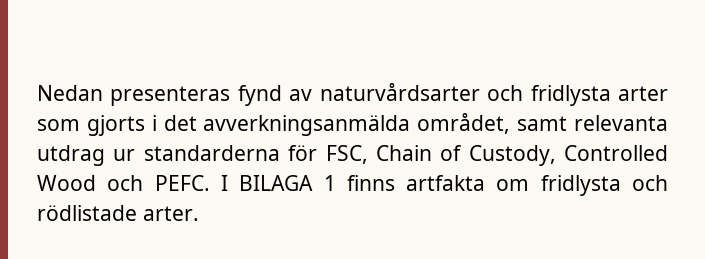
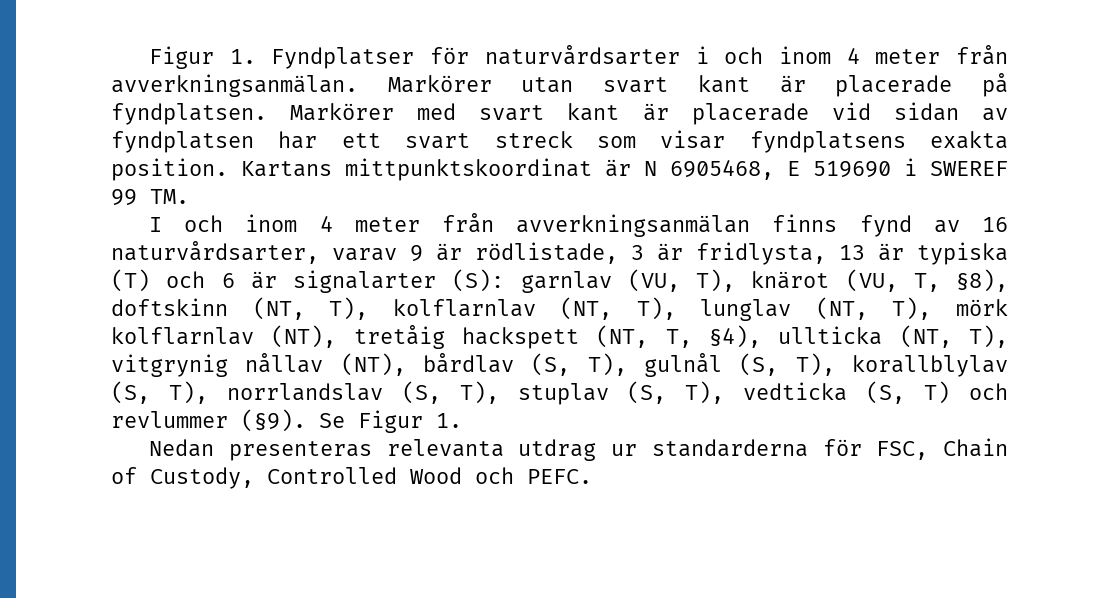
[37,83,668,106] [37,113,568,136] Nedan presenteras fynd av naturvårdsarter och fridlysta arter som gjorts i det avverkningsanmälda området, samt -> [149,45,1008,69] [111,73,1008,97] [111,102,1008,125] [111,130,1008,153] [111,158,1008,181] [111,189,189,206] [149,213,1008,237] [111,241,1008,265] [111,269,1008,293] [111,297,1008,321] [111,325,1009,349] [111,353,1009,377] [111,381,1008,405] [111,409,462,433] [149,439,372,461] Figur 1. Fyndplatser för naturvårdsarter i och inom 4 meter från avverkningsanmälan. Markörer utan svart kant är placerade på fyndplatsen. Markörer med svart kant är placerade vid sidan av fyndplatsen har ett svart streck som visar fyndplatsens exakta position. Kartans mittpunktskoordinat är N 6905468, E 519690 i SWEREF 99 TM. // I och inom 4 meter från avverkningsanmälan finns fynd av 16 naturvårdsarter, varav 9 är rödlistade, 3 är fridlysta, 13 är typiska (T) och 6 är signalarter (S): garnlav (VU, T), knärot (VU, T, §8), doftskinn (NT, T), kolflarnlav (NT, T), lunglav (NT, T), mörk kolflarnlav (NT), tretåig hackspett (NT, T, §4), ullticka (NT, T), vitgrynig nållav (NT), bårdlav (S, T), gulnål (S, T), korallblylav (S, T), norrlandslav (S, T), stuplav (S, T), vedticka (S, T) och revlummer (§9). Se Figur 1. // Nedan presenteras
[220,175,668,196] [37,205,199,221] I BILAGA 1 finns artfakta om fridlysta och rödlistade arter. -> (592, 476) none

